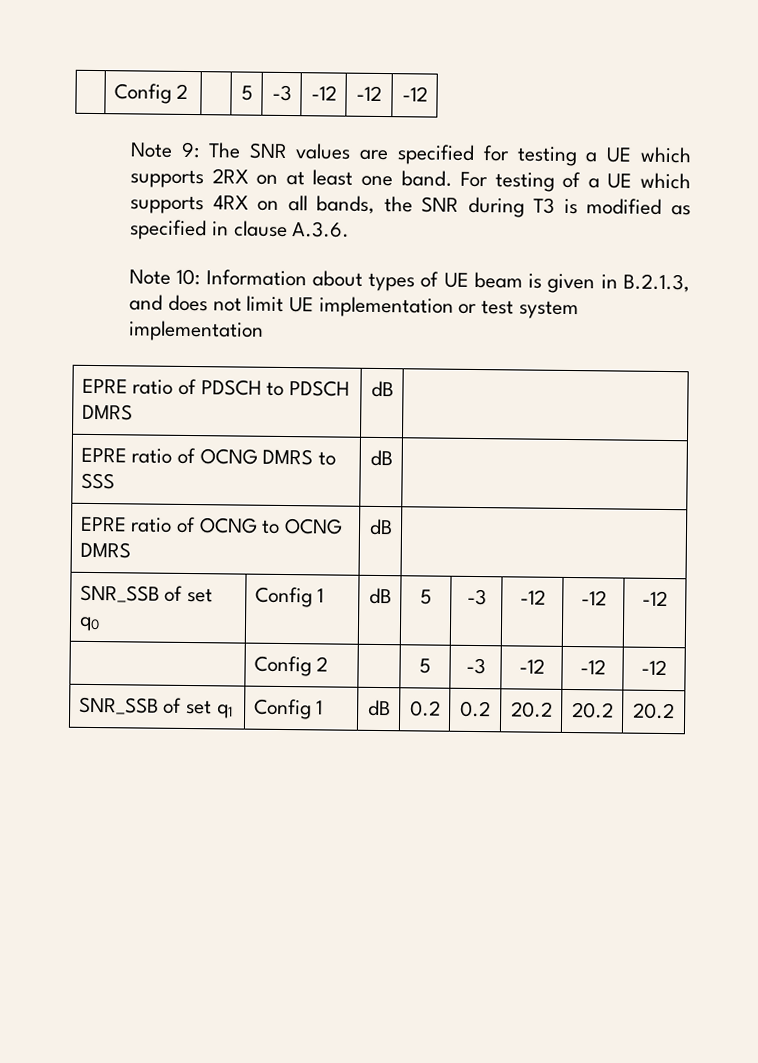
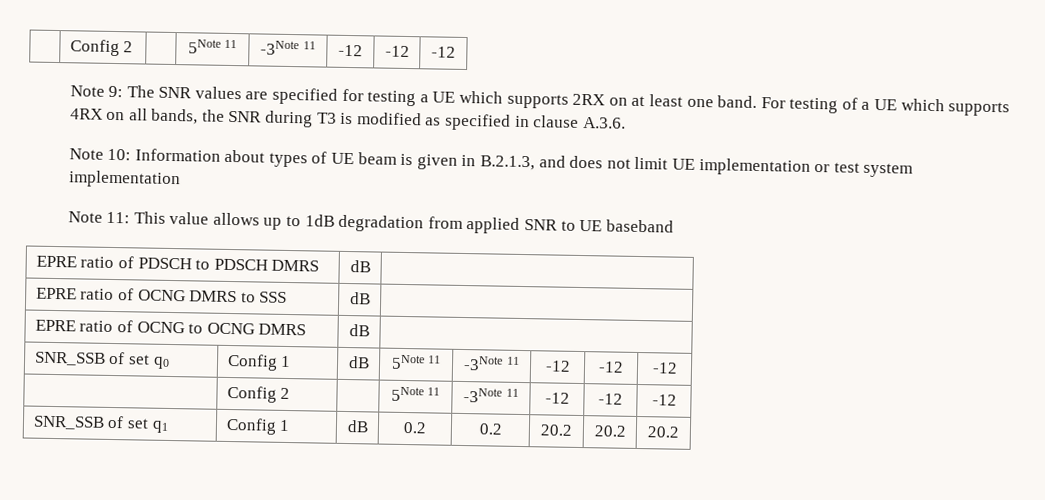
[113,83,189,104] [240,85,253,101] [271,84,292,102] | Config 2 | | 5 | -3 -> [69,39,134,57] [187,39,238,54] [260,40,316,56] | Config 2 | | 5Note 11 | -3Note 11
(265, 331) none -> [67,211,674,234] // Note 11: This value allows up to 1dB degradation from applied SNR to UE baseband
[420,589,432,605] [466,588,487,606] 5 | -3 -> [390,354,442,370] [463,356,520,371] 5Note 11 | -3Note 11
[419,658,431,674] [465,657,486,675] 5 | -3 -> [390,386,441,402] [463,388,519,403] 5Note 11 | -3Note 11

